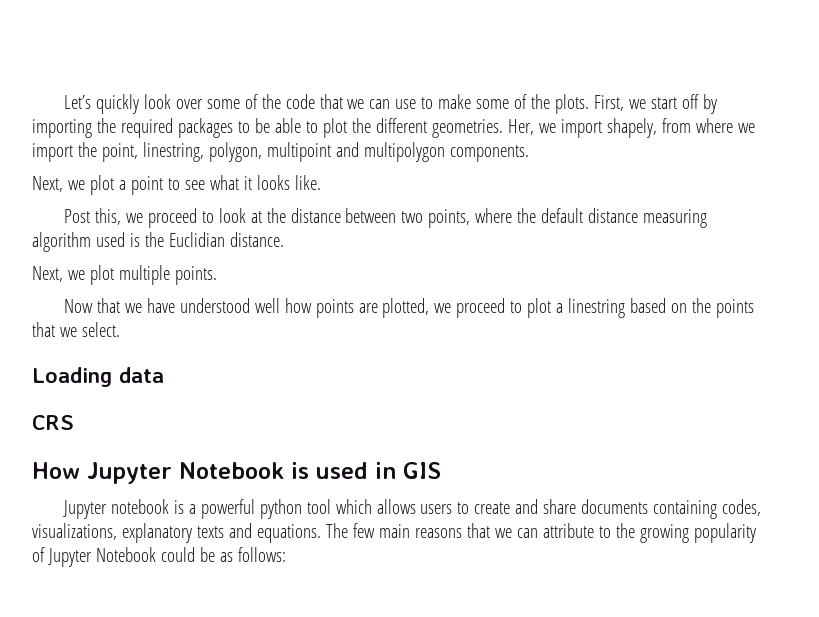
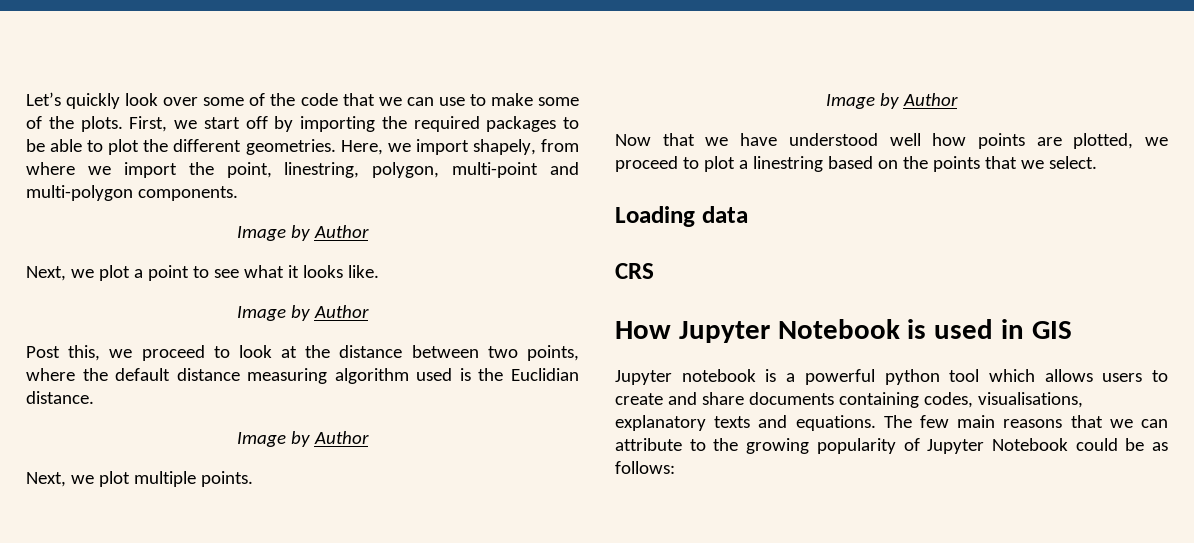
[507,119,534,135] Her, -> [340,140,383,155] Here,
[266,142,529,162] multipoint and multipolygon components. -> [452,162,579,178] [26,185,238,201] [236,225,369,241] multi-point and multi-polygon components. // Image by Author
(321, 182) none -> [236,305,369,321] // Image by Author
(284, 239) none -> [236,431,369,447] // Image by Author
(217, 275) none -> [825,93,958,109] // Image by Author
[32,523,117,540] visualizations, -> [977,392,1083,408] visualisations,

